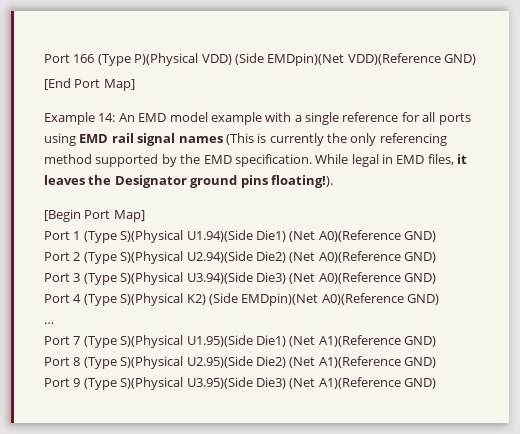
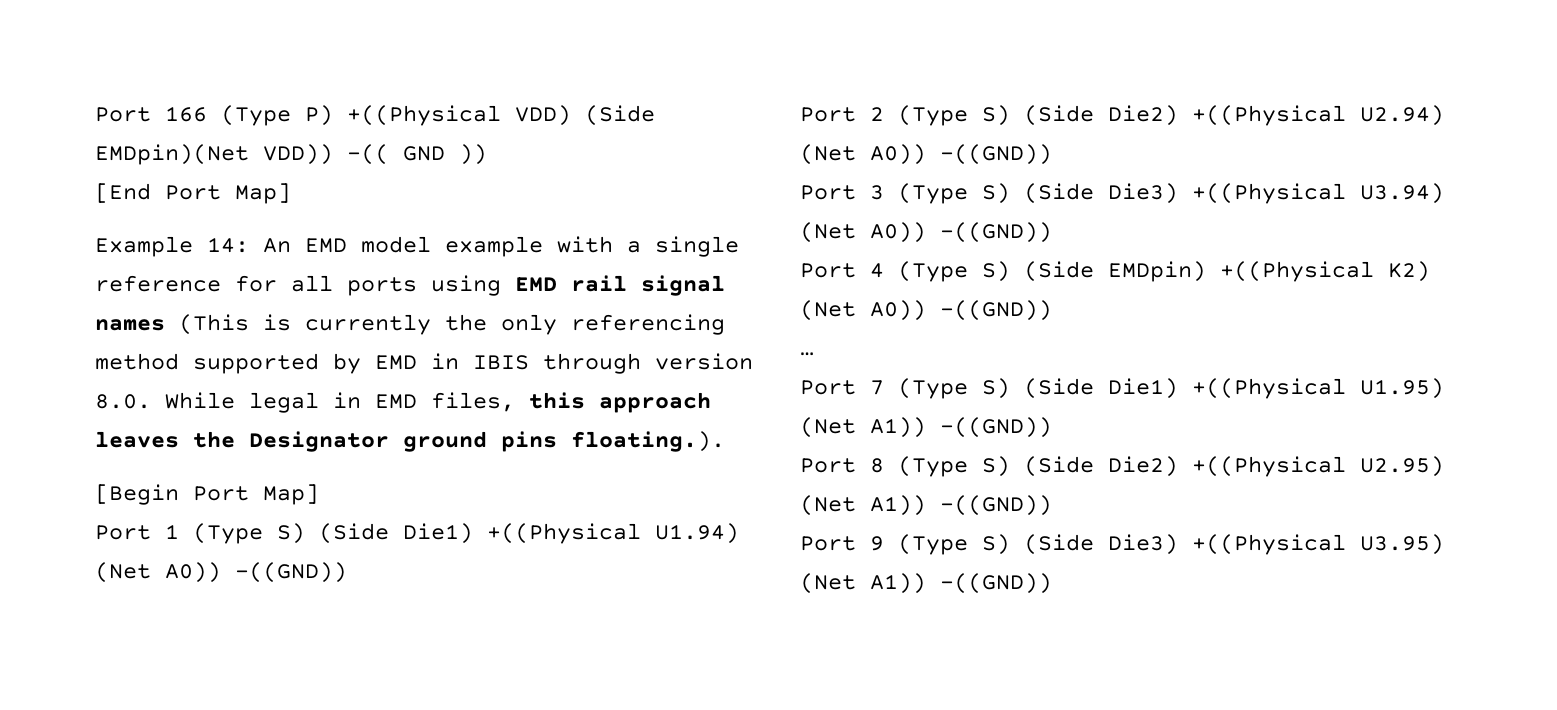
[134,53,199,66] P)(Physical -> [305,105,501,126] P) +((Physical
[347,53,476,65] VDD)(Reference GND) -> [263,144,487,165] VDD)) –(( GND ))
[180,154,312,167] the EMD specification. -> [375,353,753,374] [95,394,151,409] EMD in IBIS through version 8.0.
[457,154,468,164] it -> [529,392,711,413] this approach
[270,175,333,188] floating!). -> [571,431,725,452] floating.).
[120,230,436,243] [44,251,436,264] [44,272,436,285] [44,293,439,306] [44,322,54,324] [44,335,436,348] [44,356,436,369] [44,377,436,390] S)(Physical U1.94)(Side Die1) (Net A0)(Reference GND) // Port 2 (Type S)(Physical U2.94)(Side Die2) (Net A0)(Reference GND) // Port 3 (Type S)(Physical U3.94)(Side Die3) (Net A0)(Reference GND) // Port 4 (Type S)(Physical K2) (Side EMDpin)(Net A0)(Reference GND) // … // Port 7 (Type S)(Physical U1.95)(Side Die1) (Net A1)(Reference GND) // Port 8 (Type S)(Physical U2.95)(Side Die2) (Net A1)(Reference GND) // Port 9 (Type S)(Physical U3.95)(Side Die3) (Net A1)(Reference GND) -> [277,523,739,544] [95,562,347,583] [800,105,1444,126] [800,144,1052,165] [800,183,1444,204] [800,222,1052,243] [800,261,1430,282] [800,300,1052,321] [800,352,814,356] [800,378,1444,399] [800,417,1052,438] [800,456,1444,477] [800,495,1052,516] [800,534,1444,555] [800,573,1052,594] S) (Side Die1) +((Physical U1.94) (Net A0)) –((GND)) // Port 2 (Type S) (Side Die2) +((Physical U2.94) (Net A0)) –((GND)) // Port 3 (Type S) (Side Die3) +((Physical U3.94) (Net A0)) -((GND)) // Port 4 (Type S) (Side EMDpin) +((Physical K2) (Net A0)) -((GND)) // … // Port 7 (Type S) (Side Die1) +((Physical U1.95) (Net A1)) –((GND)) // Port 8 (Type S) (Side Die2) +((Physical U2.95) (Net A1)) –((GND)) // Port 9 (Type S) (Side Die3) +((Physical U3.95) (Net A1)) –((GND))

